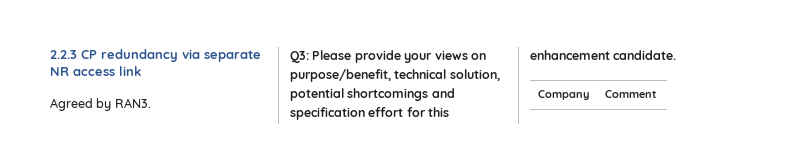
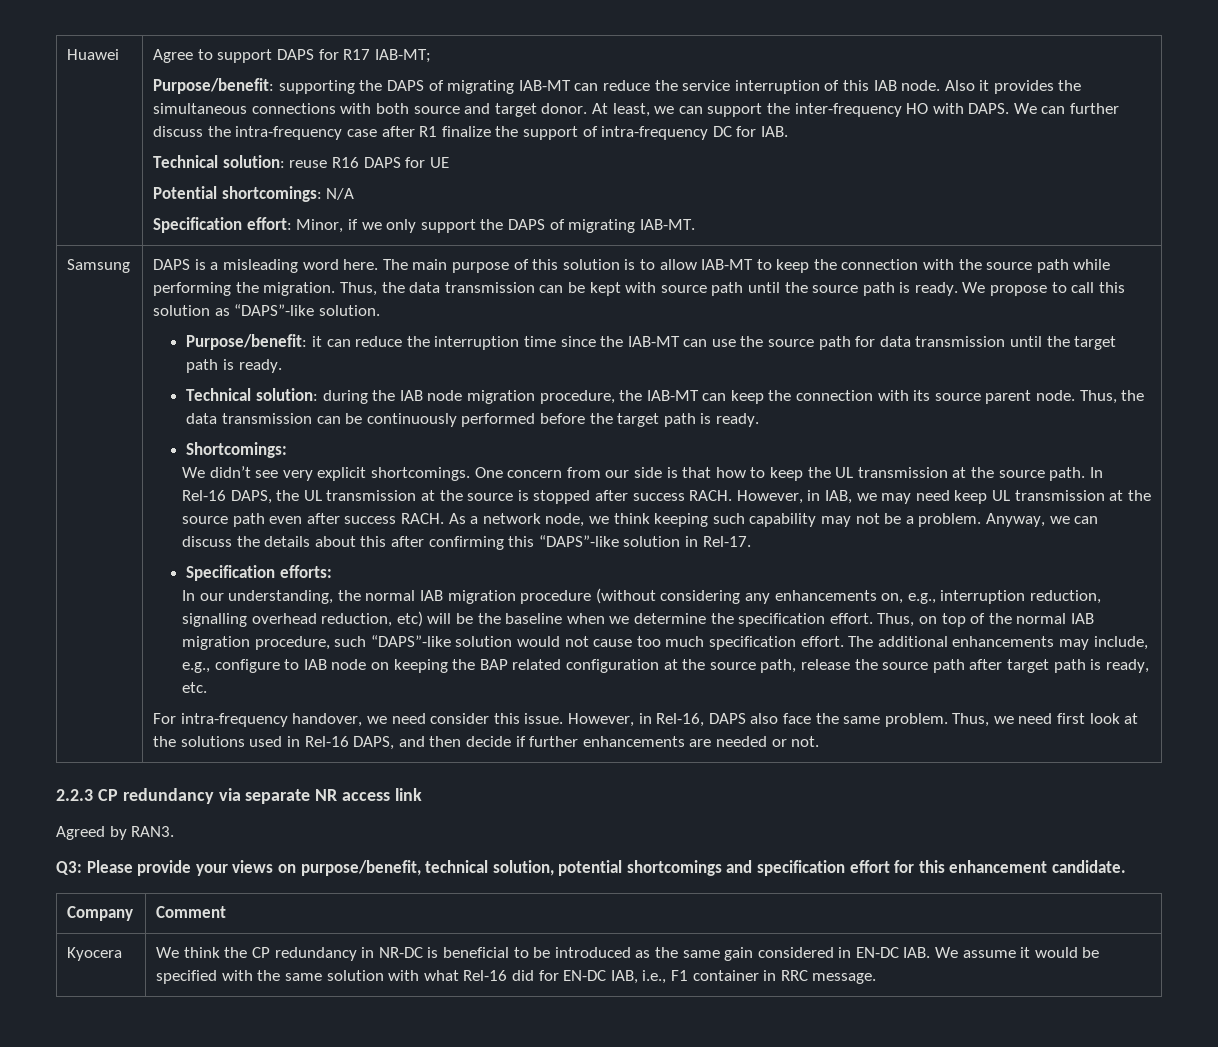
(50, 54) none -> [67,49,120,60] [153,49,431,63] [153,78,1082,94] [153,103,1120,117] [153,126,788,140] [153,155,449,168] [153,186,355,202] [153,217,695,233] [67,259,131,273] [153,259,1111,273] [153,282,1125,296] [153,304,381,316] [186,334,1117,350] [186,359,282,373] [186,388,1145,404] [186,413,759,427] [186,442,288,458] [182,466,1103,481] [182,490,1151,504] [182,513,1099,527] [182,535,751,550] [186,565,332,581] [182,588,1101,604] [182,611,1094,627] [182,635,1148,650] [182,659,1149,673] [182,682,208,693] [153,713,1139,727] [153,736,820,750] Huawei | Agree to support DAPS for R17 IAB-MT; // Purpose/benefit: supporting the DAPS of migrating IAB-MT can reduce the service interruption of this IAB node. Also it provides the simultaneous connections with both source and target donor. At least, we can support the inter-frequency HO with DAPS. We can further discuss the intra-frequency case after R1 finalize the support of intra-frequency DC for IAB. // Technical solution: reuse R16 DAPS for UE // Potential shortcomings: N/A // Specification effort: Minor, if we only support the DAPS of migrating IAB-MT. // Samsung | DAPS is a misleading word here. The main purpose of this solution is to allow IAB-MT to keep the connection with the source path while performing the migration. Thus, the data transmission can be kept with source path until the source path is ready. We propose to call this solution as “DAPS”-like solution. // Purpose/benefit: it can reduce the interruption time since the IAB-MT can use the source path for data transmission until the target path is ready. // Technical solution: during the IAB node migration procedure, the IAB-MT can keep the connection with its source parent node. Thus, the data transmission can be continuously performed before the target path is ready. // Shortcomings: // We didn’t see very explicit shortcomings. One concern from our side is that how to keep the UL transmission at the source path. In Rel-16 DAPS, the UL transmission at the source is stopped after success RACH. However, in IAB, we may need keep UL transmission at the source path even after success RACH. As a network node, we think keeping such capability may not be a problem. Anyway, we can discuss the details about this after confirming this “DAPS”-like solution in Rel-17. // Specification efforts: // In our understanding, the normal IAB migration procedure (without considering any enhancements on, e.g., interruption reduction, signalling overhead reduction, etc) will be the baseline when we determine the specification effort. Thus, on top of the normal IAB migration procedure, such “DAPS”-like solution would not cause too much specification effort. The additional enhancements may include, e.g., configure to IAB node on keeping the BAP related configuration at the source path, release the source path after target path is ready, etc. // For intra-frequency handover, we need consider this issue. However, in Rel-16, DAPS also face the same problem. Thus, we need first look at the solutions used in Rel-16 DAPS, and then decide if further enhancements are needed or not. //
(657, 94) none -> [67,947,123,961] [156,947,1100,961] [156,970,877,984] // Kyocera | We think the CP redundancy in NR-DC is beneficial to be introduced as the same gain considered in EN-DC IAB. We assume it would be specified with the same solution with what Rel-16 did for EN-DC IAB, i.e., F1 container in RRC message.

